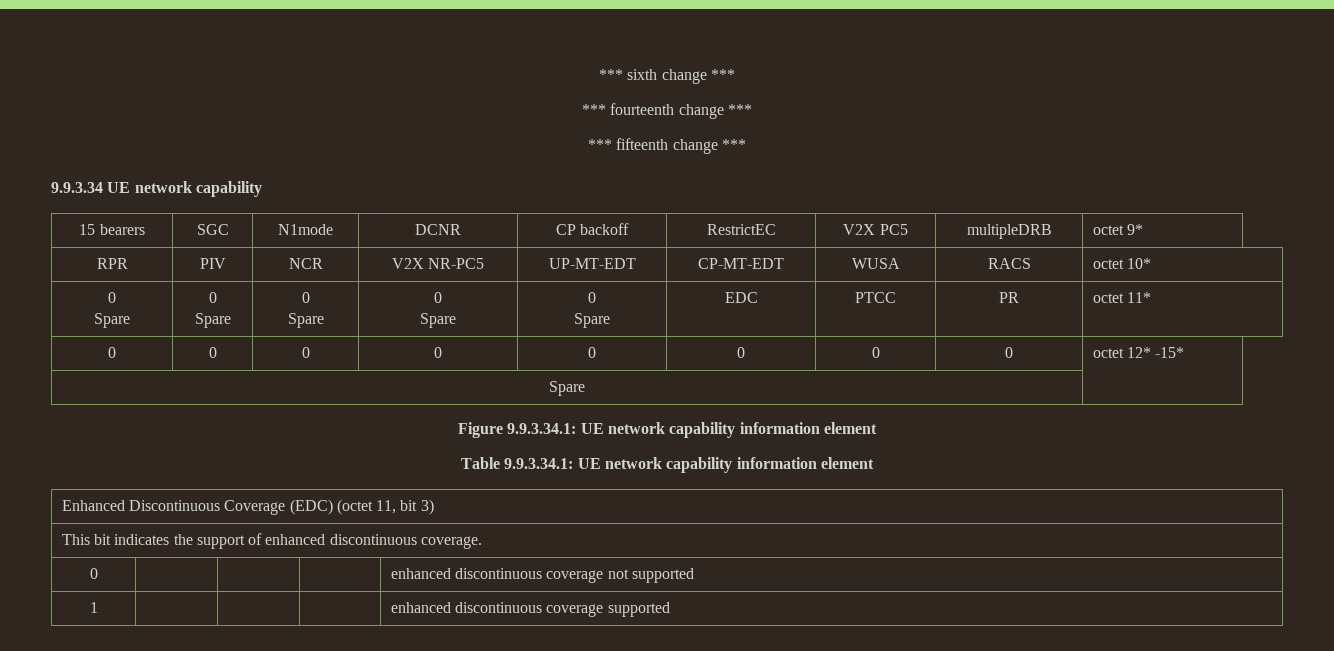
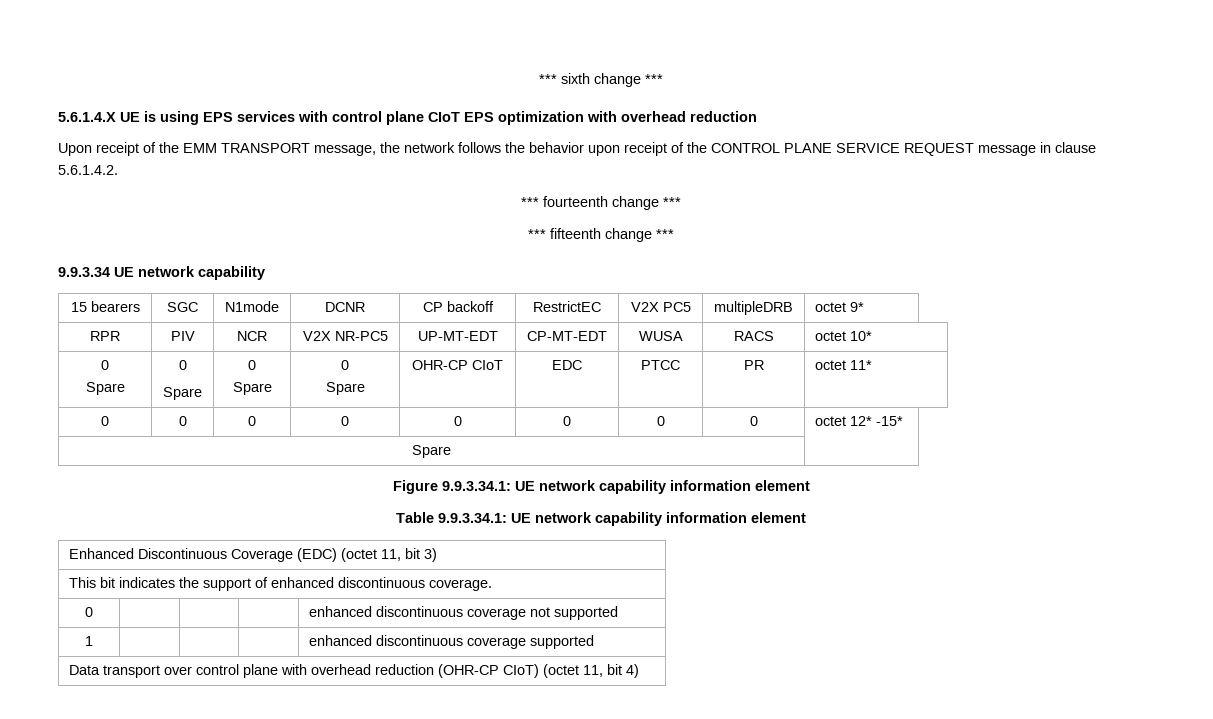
(735, 74) none -> [58,111,757,125] [58,142,1096,156] [58,165,118,175] // 5.6.1.4.X UE is using EPS services with control plane CIoT EPS optimization with overhead reduction // Upon receipt of the EMM TRANSPORT message, the network follows the behavior upon receipt of the CONTROL PLANE SERVICE REQUEST message in clause 5.6.1.4.2.
[588,292,596,303] [574,313,610,328] 0 // Spare -> [412,360,503,370] OHR-CP CIoT
(670, 609) none -> [69,664,640,678] // Data transport over control plane with overhead reduction (OHR-CP CIoT) (octet 11, bit 4)

